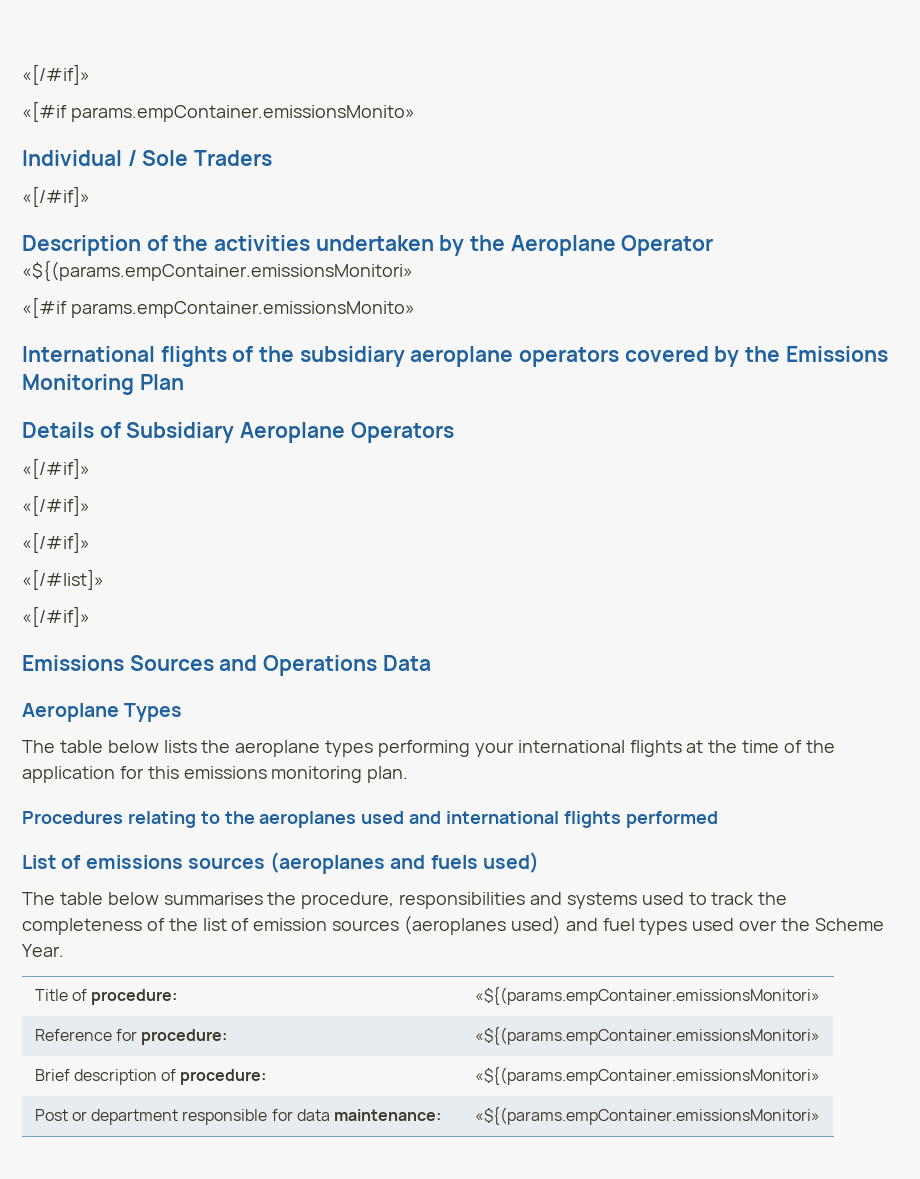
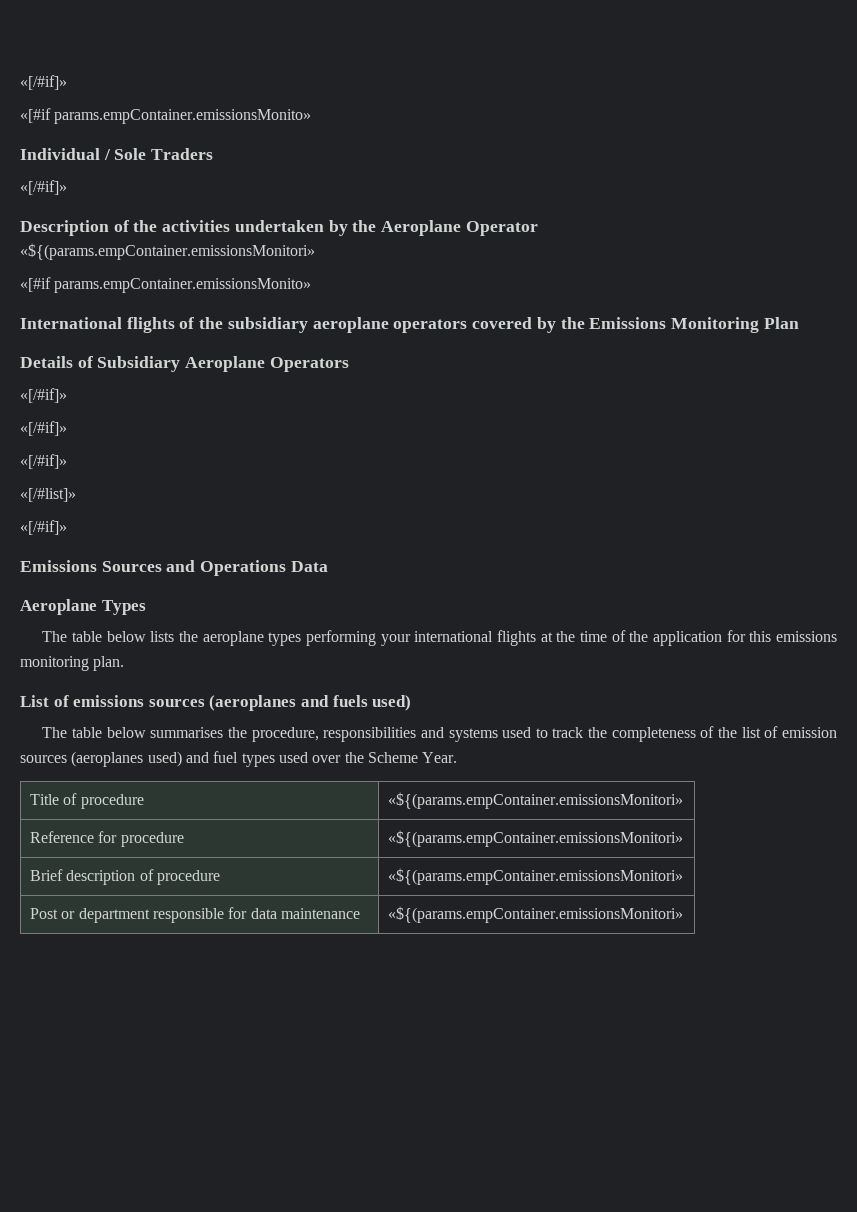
[22,811,718,828] // Procedures relating to the aeroplanes used and international flights performed -> (125, 663) none
[91,989,178,1005] procedure: -> [80,794,144,809] procedure
[141,1029,228,1045] procedure: -> [120,832,184,847] procedure
[180,1069,267,1085] procedure: -> [157,870,221,885] procedure
[334,1109,442,1121] maintenance: -> [281,908,361,919] maintenance

